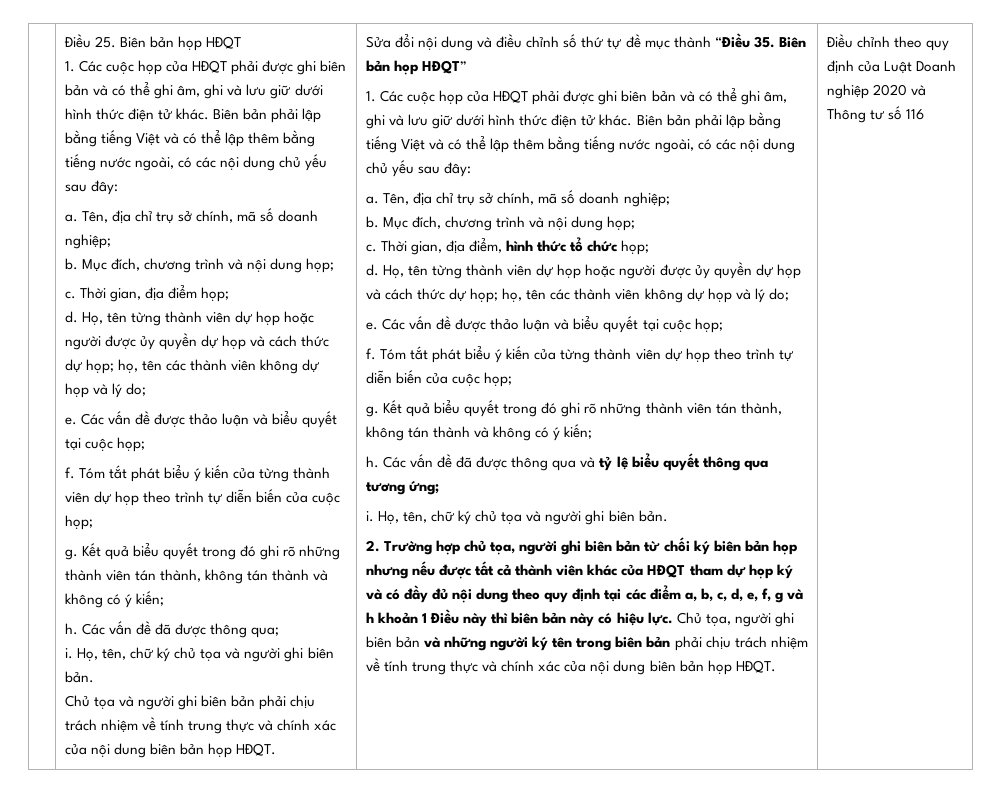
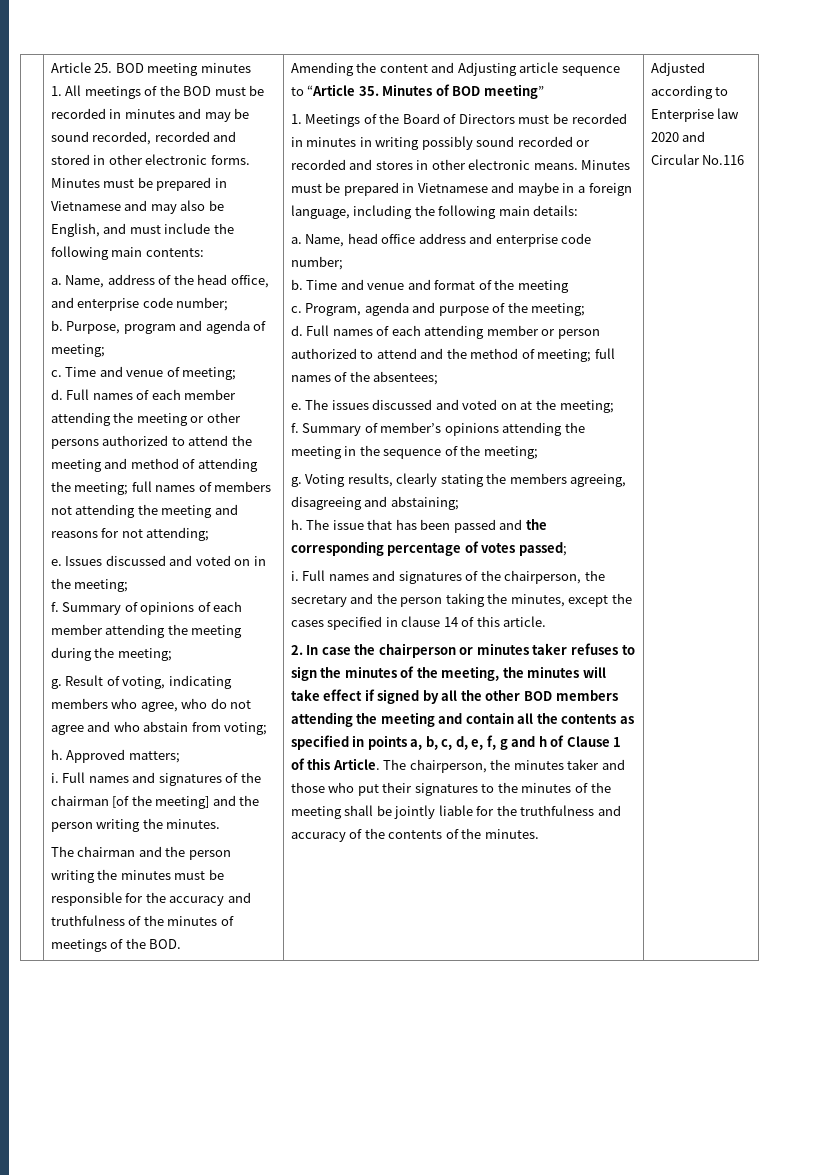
[64,34,242,51] [65,60,347,75] [65,82,323,99] [65,108,322,123] [65,130,316,147] [65,154,328,171] [65,180,119,195] [65,208,319,223] [65,234,112,249] [65,258,335,273] [65,285,230,302] [65,311,315,326] [65,333,330,350] [65,359,321,374] [65,383,147,398] [65,411,338,428] [65,437,146,452] [65,465,331,482] [65,489,341,506] [65,515,94,530] [65,543,341,560] [65,569,329,584] [65,591,165,608] [65,621,280,638] [65,647,334,662] [65,671,95,683] [65,695,316,710] [65,717,337,734] [65,743,277,758] [366,33,806,51] [366,60,468,75] [366,88,787,105] [366,112,781,129] [366,136,795,153] [366,160,472,177] [366,190,670,207] [366,216,636,231] [366,237,650,255] [366,262,801,279] [366,288,789,303] [366,316,723,333] [366,346,794,363] [366,370,513,387] [366,400,782,417] [366,424,593,441] [366,453,768,471] [366,480,440,495] [366,510,668,525] [366,537,797,555] [366,561,793,579] [366,585,681,603] | Điều 25. Biên bản họp HĐQT // 1. Các cuộc họp của HĐQT phải được ghi biên bản và có thể ghi âm, ghi và lưu giữ dưới hình thức điện tử khác. Biên bản phải lập bằng tiếng Việt và có thể lập thêm bằng tiếng nước ngoài, có các nội dung chủ yếu sau đây: // a. Tên, địa chỉ trụ sở chính, mã số doanh nghiệp; // b. Mục đích, chương trình và nội dung họp; // c. Thời gian, địa điểm họp; // d. Họ, tên từng thành viên dự họp hoặc người được ủy quyền dự họp và cách thức dự họp; họ, tên các thành viên không dự họp và lý do; // e. Các vấn đề được thảo luận và biểu quyết tại cuộc họp; // f. Tóm tắt phát biểu ý kiến của từng thành viên dự họp theo trình tự diễn biến của cuộc họp; // g. Kết quả biểu quyết trong đó ghi rõ những thành viên tán thành, không tán thành và không có ý kiến; // h. Các vấn đề đã được thông qua; // i. Họ, tên, chữ ký chủ tọa và người ghi biên bản. // Chủ tọa và người ghi biên bản phải chịu trách nhiệm về tính trung thực và chính xác của nội dung biên bản họp HĐQT. | Sửa đổi nội dung và điều chỉnh số thứ tự đề mục thành “Điều 35. Biên bản họp HĐQT” // 1. Các cuộc họp của HĐQT phải được ghi biên bản và có thể ghi âm, ghi và lưu giữ dưới hình thức điện tử khác. Biên bản phải lập bằng tiếng Việt và có thể lập thêm bằng tiếng nước ngoài, có các nội dung chủ yếu sau đây: // a. Tên, địa chỉ trụ sở chính, mã số doanh nghiệp; // b. Mục đích, chương trình và nội dung họp; // c. Thời gian, địa điểm, hình thức tổ chức họp; // d. Họ, tên từng thành viên dự họp hoặc người được ủy quyền dự họp và cách thức dự họp; họ, tên các thành viên không dự họp và lý do; // e. Các vấn đề được thảo luận và biểu quyết tại cuộc họp; // f. Tóm tắt phát biểu ý kiến của từng thành viên dự họp theo trình tự diễn biến của cuộc họp; // g. Kết quả biểu quyết trong đó ghi rõ những thành viên tán thành, không tán thành và không có ý kiến; // h. Các vấn đề đã được thông qua và tỷ lệ biểu quyết thông qua tương ứng; // i. Họ, tên, chữ ký chủ tọa và người ghi biên bản. // 2. Trường hợp chủ tọa, người ghi biên bản từ chối ký biên bản họp nhưng nếu được tất cả thành viên khác của HĐQT tham dự họp ký và có đầy đủ nội dung theo quy định tại các điểm -> [50,62,251,76] [50,85,265,99] [50,108,250,122] [50,131,237,145] [50,154,250,165] [50,177,227,191] [50,200,224,214] [50,223,234,237] [50,246,204,260] [50,274,269,288] [50,297,229,311] [50,320,267,334] [50,344,105,357] [50,366,237,380] [50,389,237,400] [50,412,241,426] [50,435,252,449] [50,458,258,472] [50,481,272,495] [50,504,238,518] [50,527,210,541] [50,555,266,566] [50,578,129,592] [50,601,243,615] [50,624,243,638] [50,647,172,661] [50,675,232,689] [50,698,252,712] [50,721,268,735] [50,749,180,763] [50,772,261,786] [50,795,260,809] [50,818,221,832] [50,846,231,860] [50,869,224,883] [50,892,251,906] [50,915,234,926] [50,938,182,952] [290,62,620,76] [290,84,544,99] [290,113,627,127] [290,136,591,150] [290,159,631,170] [290,182,632,196] [290,205,579,219] [290,233,592,247] [290,256,343,270] [290,279,569,293] [290,302,586,316] [290,325,600,339] [290,348,615,362] [290,371,439,385] [290,399,614,413] [290,422,585,436] [290,445,538,459] [290,473,627,487] [290,496,459,510] [290,519,547,533] [290,541,567,556] [290,570,605,584] [290,593,632,607] [290,616,547,630] [290,643,635,658] [290,666,606,681] [290,689,618,704] [290,712,634,727] [290,735,407,750] | Article 25. BOD meeting minutes // 1. All meetings of the BOD must be recorded in minutes and may be sound recorded, recorded and stored in other electronic forms. Minutes must be prepared in Vietnamese and may also be English, and must include the following main contents: // a. Name, address of the head office, and enterprise code number; // b. Purpose, program and agenda of meeting; // c. Time and venue of meeting; // d. Full names of each member attending the meeting or other persons authorized to attend the meeting and method of attending the meeting; full names of members not attending the meeting and reasons for not attending; // e. Issues discussed and voted on in the meeting; // f. Summary of opinions of each member attending the meeting during the meeting; // g. Result of voting, indicating members who agree, who do not agree and who abstain from voting; // h. Approved matters; // i. Full names and signatures of the chairman [of the meeting] and the person writing the minutes. // The chairman and the person writing the minutes must be responsible for the accuracy and truthfulness of the minutes of meetings of the BOD. | Amending the content and Adjusting article sequence to “Article 35. Minutes of BOD meeting” // 1. Meetings of the Board of Directors must be recorded in minutes in writing possibly sound recorded or recorded and stores in other electronic means. Minutes must be prepared in Vietnamese and maybe in a foreign language, including the following main details: // a. Name, head office address and enterprise code number; // b. Time and venue and format of the meeting // c. Program, agenda and purpose of the meeting; // d. Full names of each attending member or person authorized to attend and the method of meeting; full names of the absentees; // e. The issues discussed and voted on at the meeting; // f. Summary of member’s opinions attending the meeting in the sequence of the meeting; // g. Voting results, clearly stating the members agreeing, disagreeing and abstaining; // h. The issue that has been passed and the corresponding percentage of votes passed; // i. Full names and signatures of the chairperson, the secretary and the person taking the minutes, except the cases specified in clause 14 of this article. // 2. In case the chairperson or minutes taker refuses to sign the minutes of the meeting, the minutes will take effect if signed by all the other BOD members attending the meeting and contain all the contents as specified in points
[786,588,803,600] [366,609,794,627] [366,636,808,651] [366,658,776,675] [826,34,950,51] [827,60,957,73] [827,84,927,99] [827,106,925,123] và h khoản 1 Điều này thì biên bản này có hiệu lực. Chủ tọa, người ghi biên bản và những người ký tên trong biên bản phải chịu trách nhiệm về tính trung thực và chính xác của nội dung biên bản họp HĐQT. | Điều chỉnh theo quy định của Luật Doanh nghiệp 2020 và Thông tư số 116 -> [511,735,622,747] [290,758,625,773] [290,782,611,796] [290,805,621,819] [290,828,539,842] [650,62,705,76] [650,85,729,99] [650,108,740,122] [650,131,706,142] [650,154,745,165] and h of Clause 1 of this Article. The chairperson, the minutes taker and those who put their signatures to the minutes of the meeting shall be jointly liable for the truthfulness and accuracy of the contents of the minutes. | Adjusted according to Enterprise law 2020 and Circular No.116

